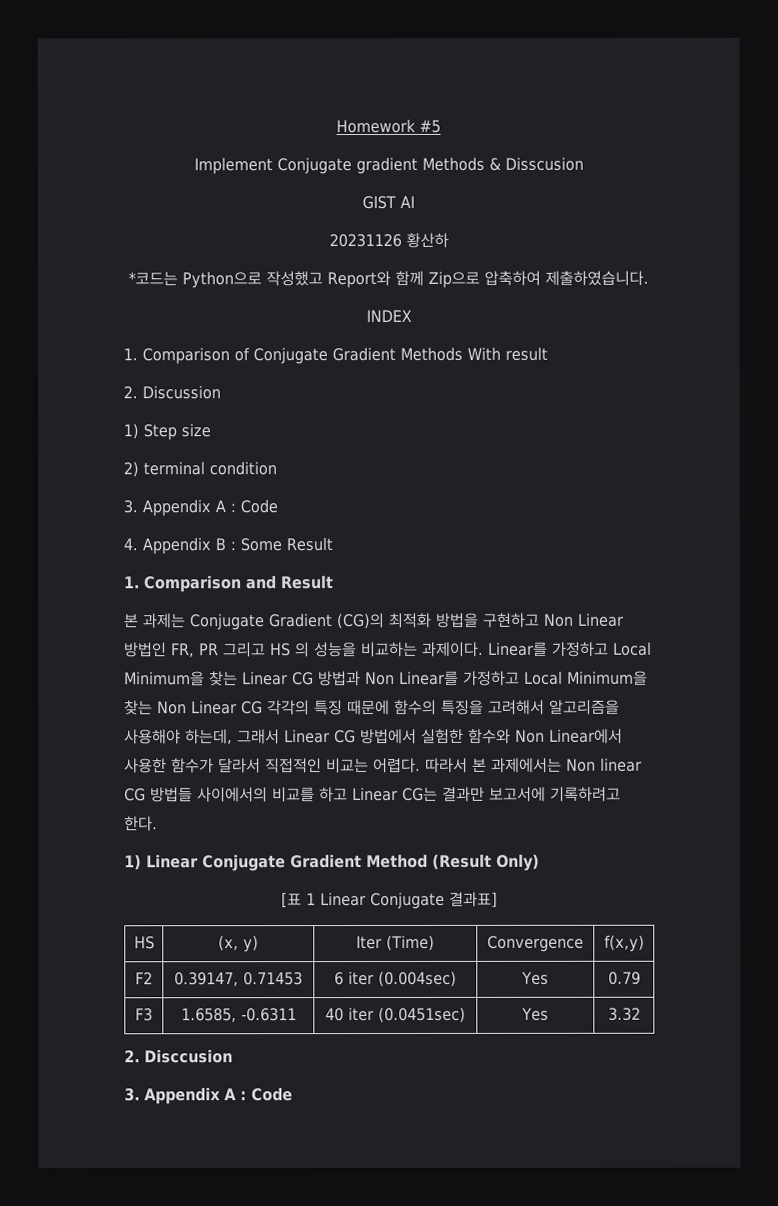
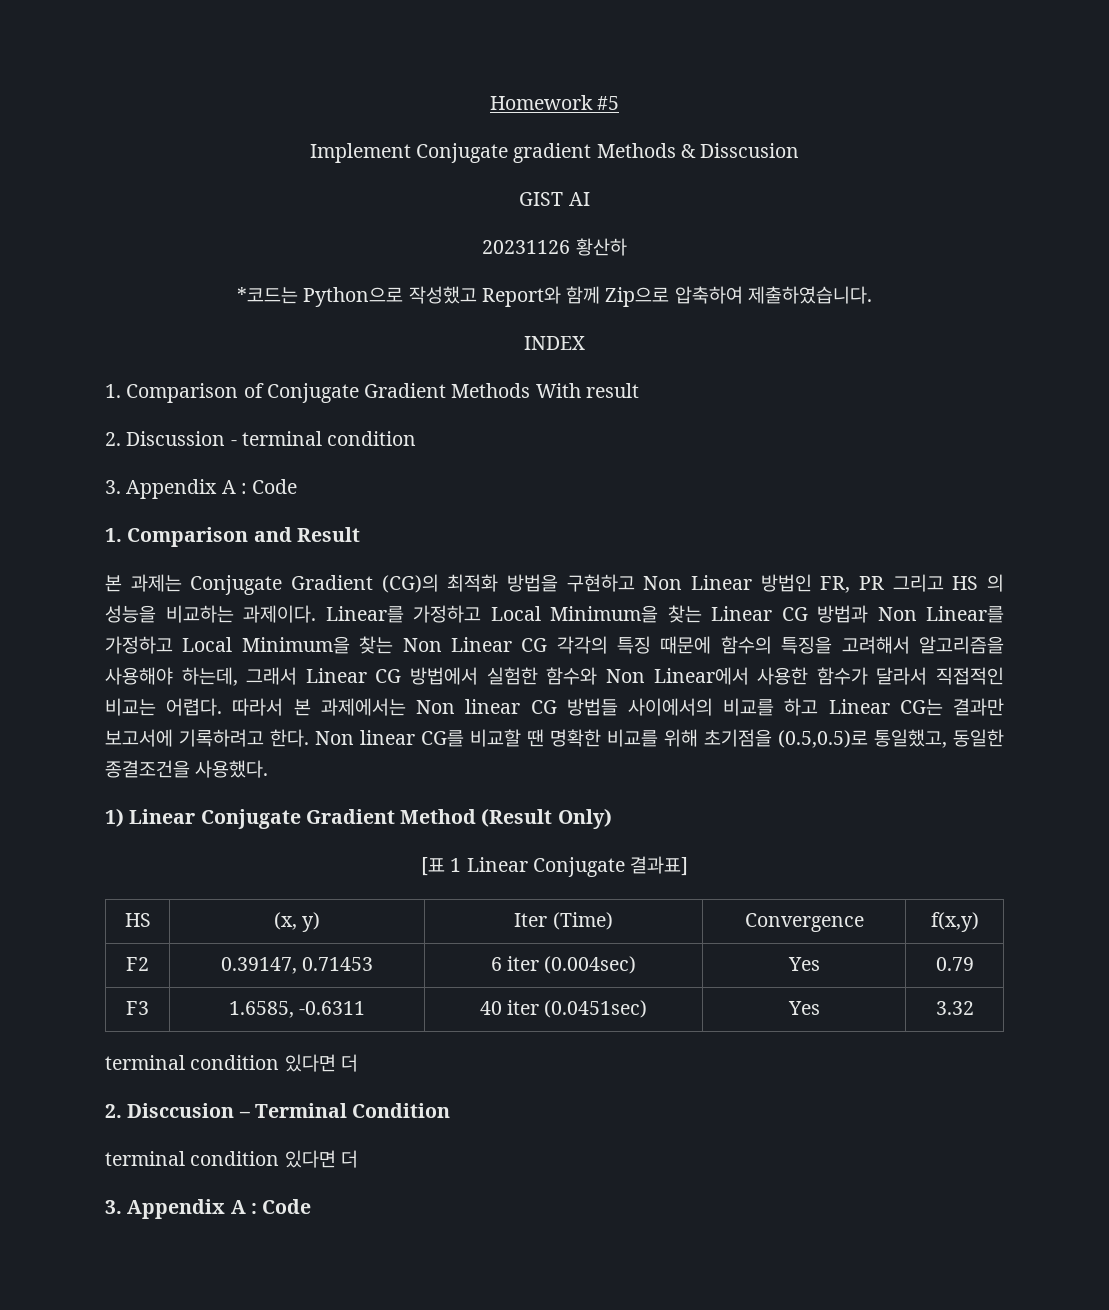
[123,423,211,441] [123,461,139,478] // 1) Step size // 2) -> [230,440,237,446] -
[123,537,333,555] // 4. Appendix B : Some Result -> (298, 486) none
(158, 824) none -> [315,729,1004,748] [105,760,269,778] Non linear CG를 비교할 땐 명확한 비교를 위해 초기점을 (0.5,0.5)로 통일했고, 동일한 종결조건을 사용했다.
[124,1049,233,1064] 2. Disccusion -> [105,1054,358,1072] [105,1103,451,1118] [105,1150,358,1168] terminal condition 있다면 더 // 2. Disccusion – Terminal Condition // terminal condition 있다면 더

